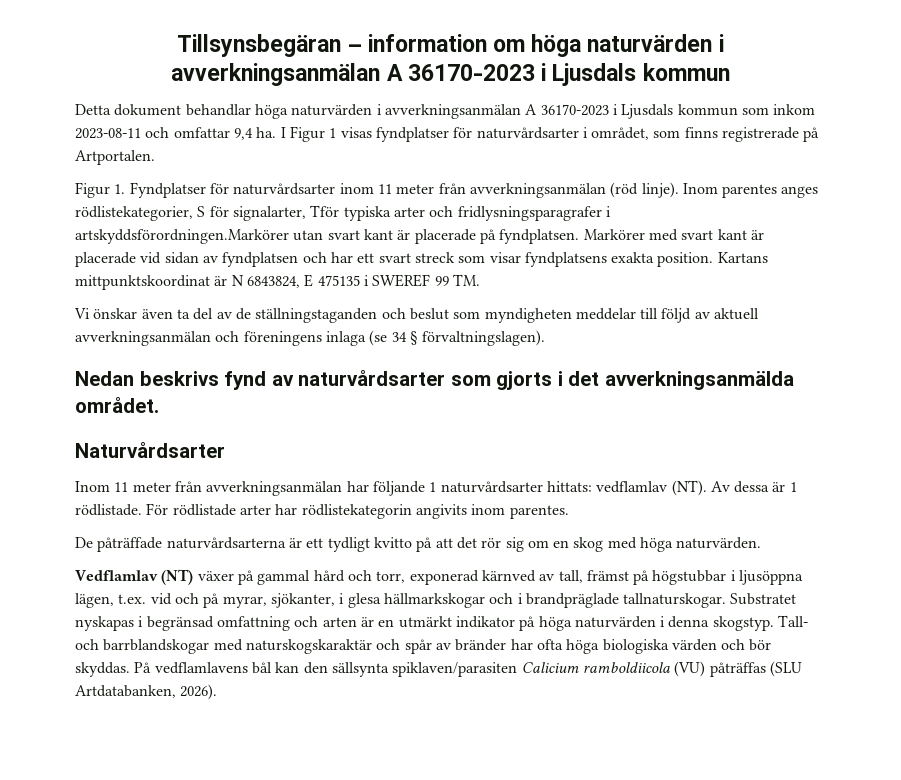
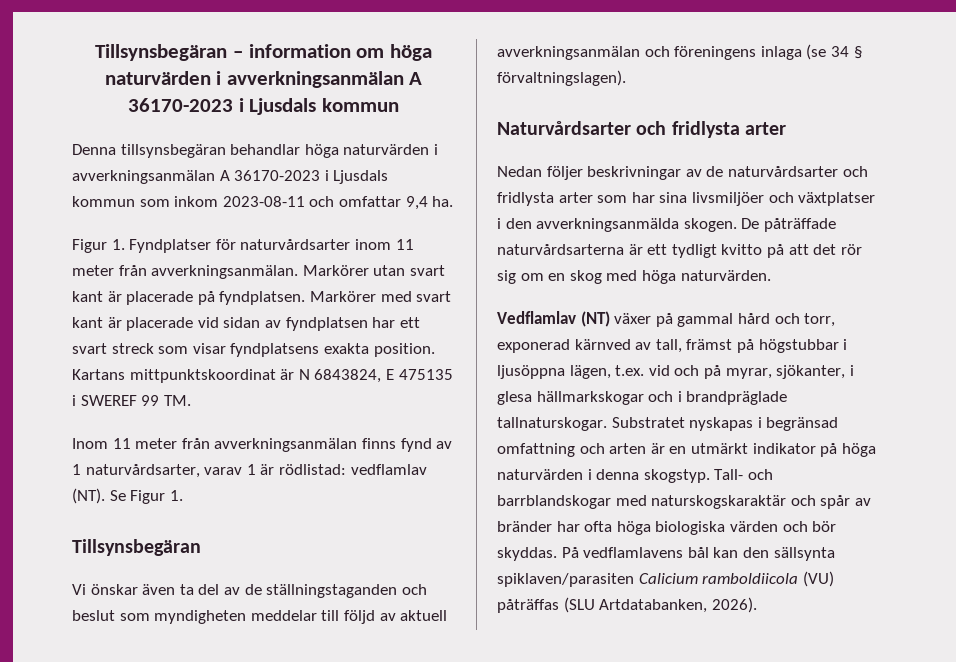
[75,104,182,116] Detta dokument -> [72,144,226,158] Denna tillsynsbegäran
[280,126,820,142] [75,150,155,165] I Figur 1 visas fyndplatser för naturvårdsarter i området, som finns registrerade på Artportalen. -> (454, 201) none
[469,182,819,198] [75,205,611,221] [75,229,289,244] avverkningsanmälan (röd linje). Inom parentes anges rödlistekategorier, S för signalarter, Tför typiska arter och fridlysningsparagrafer i artskyddsförordningen.Markörer -> [151,265,369,279] avverkningsanmälan. Markörer
[302,252,327,263] och -> (368, 324) none
(480, 280) none -> [72,438,453,452] [72,464,427,478] [72,488,183,504] [72,539,201,556] // Inom 11 meter från avverkningsanmälan finns fynd av 1 naturvårdsarter, varav 1 är rödlistad: vedflamlav (NT). Se Figur 1. // Tillsynsbegäran
[75,370,794,390] [75,397,159,413] [75,442,225,458] [75,480,797,496] [75,503,569,519] Nedan beskrivs fynd av naturvårdsarter som gjorts i det avverkningsanmälda området. // Naturvårdsarter // Inom 11 meter från avverkningsanmälan har följande 1 naturvårdsarter hittats: vedflamlav (NT). Av dessa är 1 rödlistade. För rödlistade arter har rödlistekategorin angivits inom parentes. // -> [497,121,786,138] [497,166,868,180] [497,192,876,206] [497,218,737,232] Naturvårdsarter och fridlysta arter // Nedan följer beskrivningar av de naturvårdsarter och fridlysta arter som har sina livsmiljöer och växtplatser i den avverkningsanmälda skogen.

